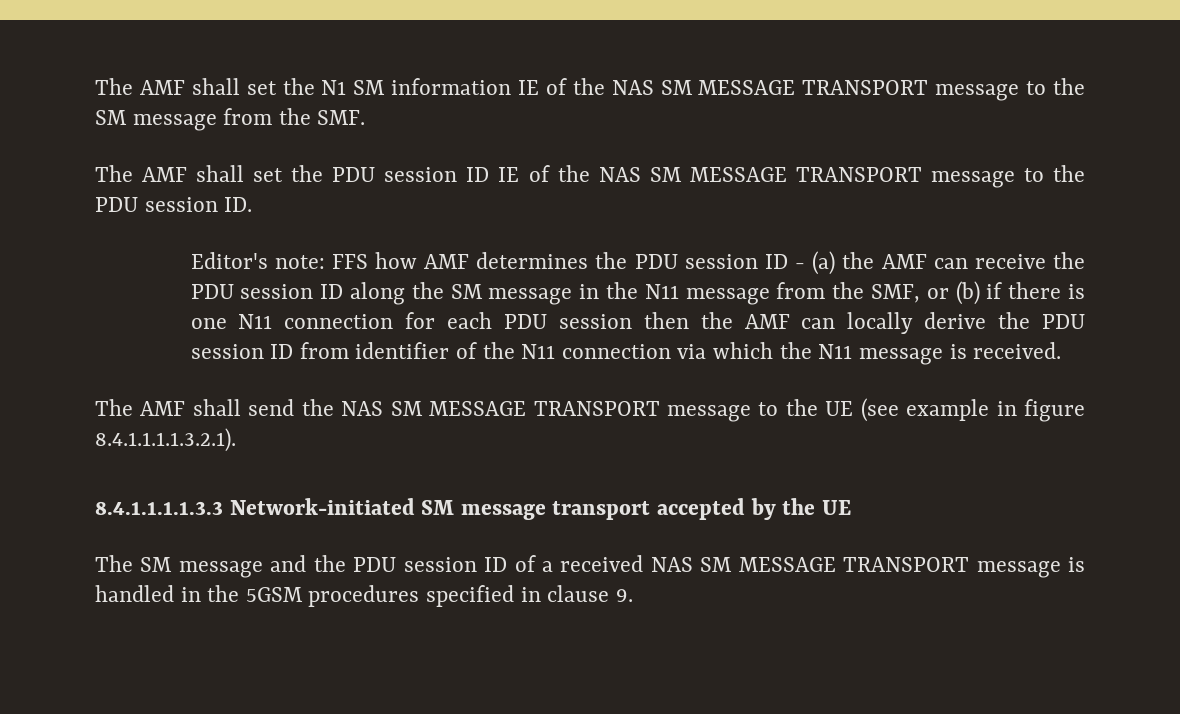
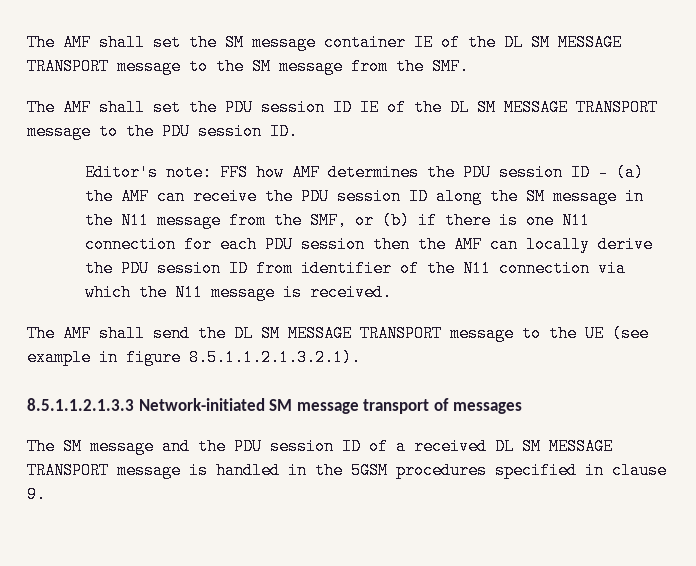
[95,78,654,95] The AMF shall set the N1 SM information IE of the NAS -> [27,34,523,51] The AMF shall set the SM message container IE of the DL
[598,167,641,182] NAS -> [450,99,469,116] DL
[341,401,384,416] NAS -> [234,325,253,342] DL
[95,428,236,452] [95,501,223,515] 8.4.1.1.1.1.3.2.1). // 8.4.1.1.1.1.3.3 -> [189,349,361,366] [27,398,134,411] 8.5.1.1.2.1.3.2.1). // 8.5.1.1.2.1.3.3
[657,498,851,520] accepted by the UE -> [433,398,522,414] of messages
[650,557,693,572] NAS -> [495,438,514,455] DL

